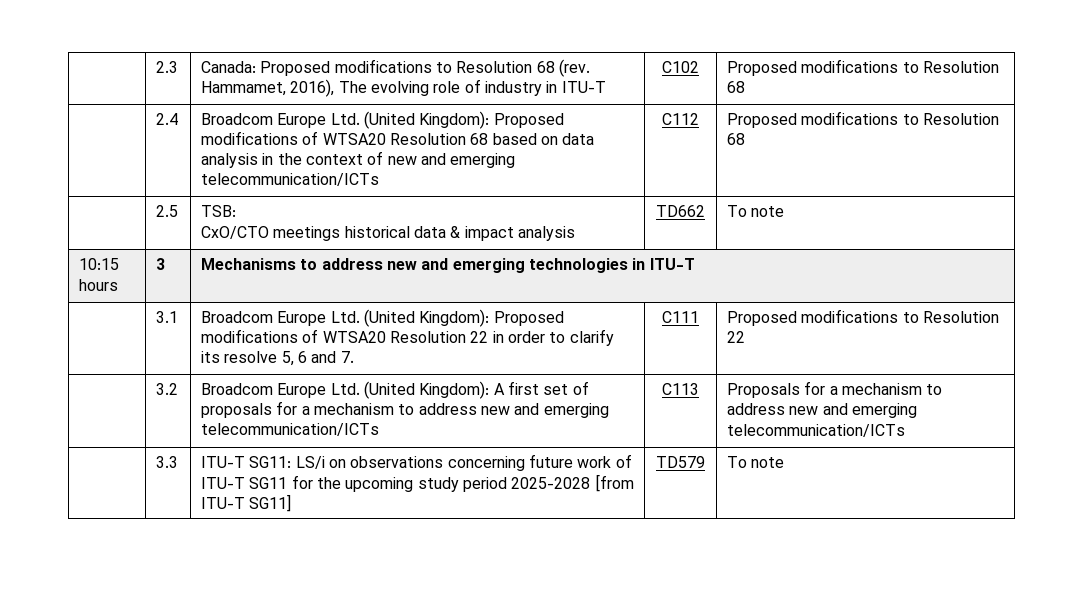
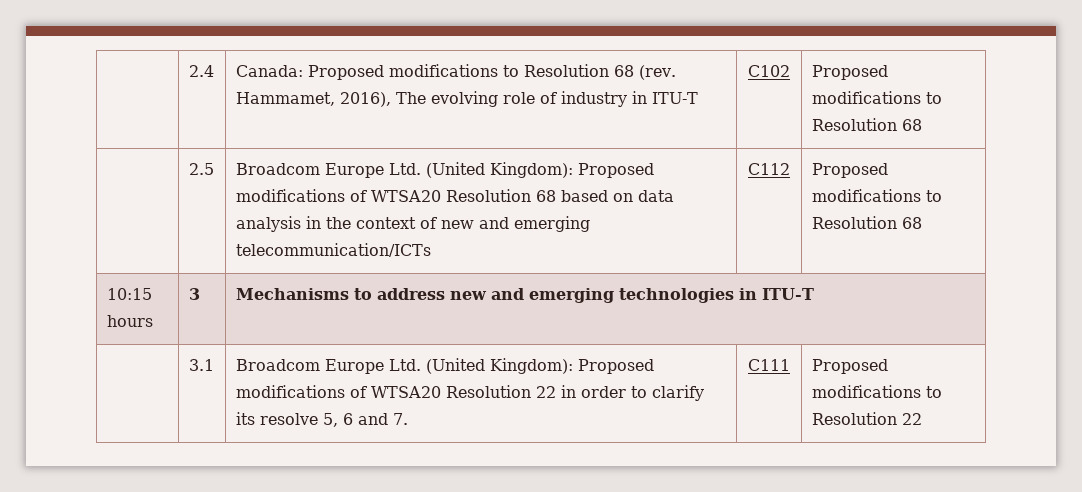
[156,61,179,73] | 2.3 -> [188,65,214,77] | 2.4
[156,113,179,125] 2.4 -> [188,163,214,175] 2.5
[156,205,179,217] [201,205,237,217] [201,226,575,241] [656,205,705,217] [727,205,785,217] // | 2.5 | TSB: // CxO/CTO meetings historical data & impact analysis | TD662 | To note -> (922, 223) none
[156,383,179,395] [201,381,589,399] [201,401,609,418] [201,423,380,436] [662,383,699,395] [727,381,943,398] [727,403,917,418] [727,424,906,437] [156,456,179,468] [201,454,632,471] [201,474,634,492] [201,494,292,512] [656,456,705,468] [727,456,785,468] // | 3.2 | Broadcom Europe Ltd. (United Kingdom): A first set of proposals for a mechanism to address new and emerging telecommunication/ICTs | C113 | Proposals for a mechanism to address new and emerging telecommunication/ICTs // | 3.3 | ITU-T SG11: LS/i on observations concerning future work of ITU-T SG11 for the upcoming study period 2025-2028 [from ITU-T SG11] | TD579 | To note -> (922, 419) none

